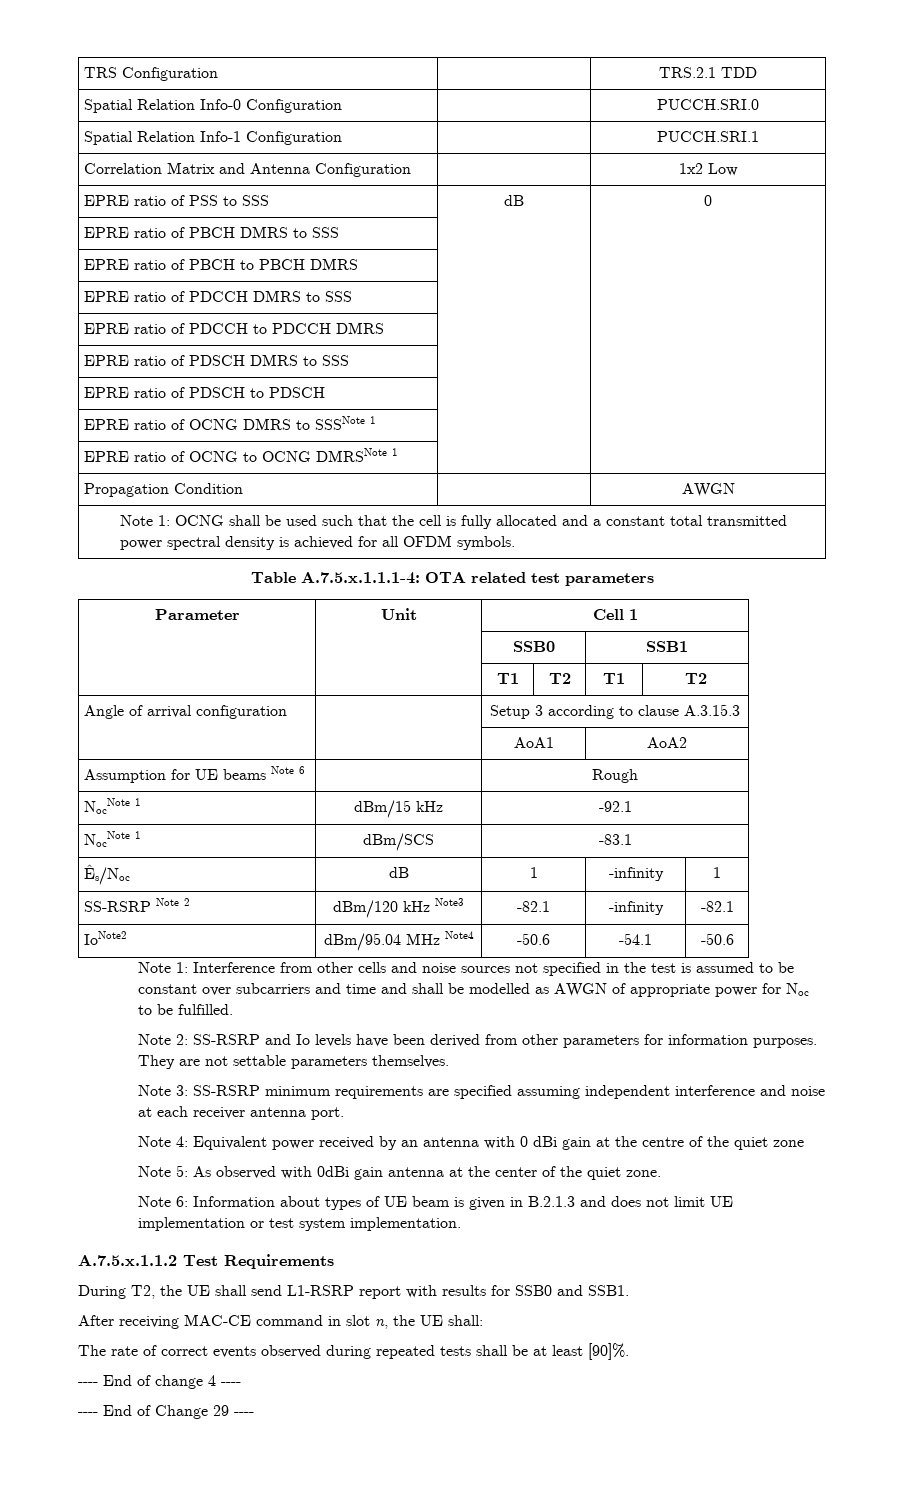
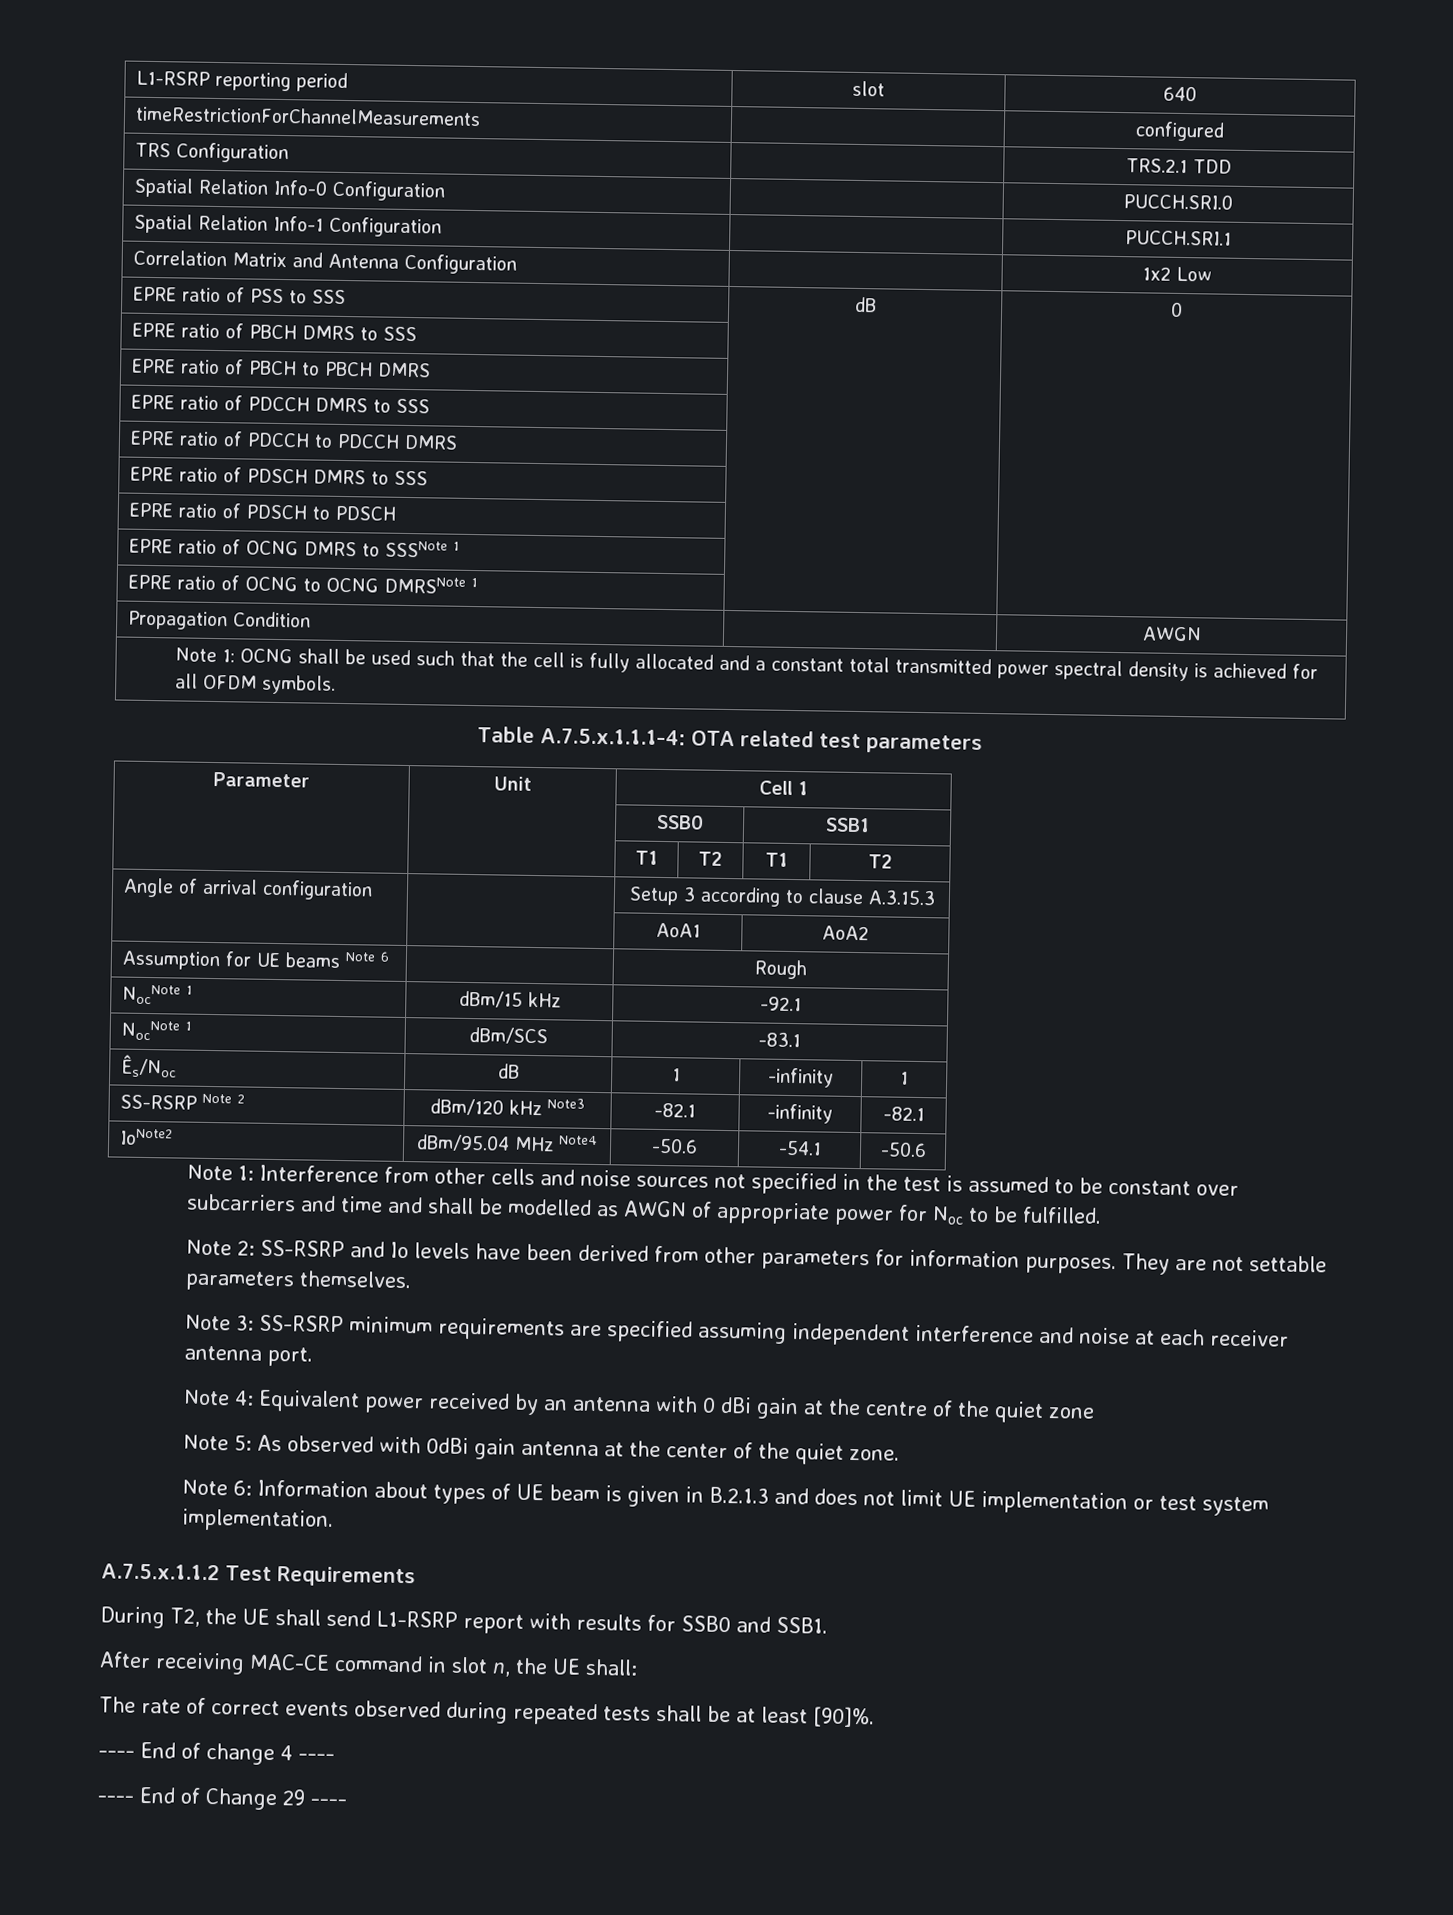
(84, 72) none -> [135,70,348,93] [852,80,885,97] [1163,85,1197,102] [134,105,481,127] [1134,121,1225,142] L1-RSRP reporting period | slot | 640 // timeRestrictionForChannelMeasurements | | configured //

